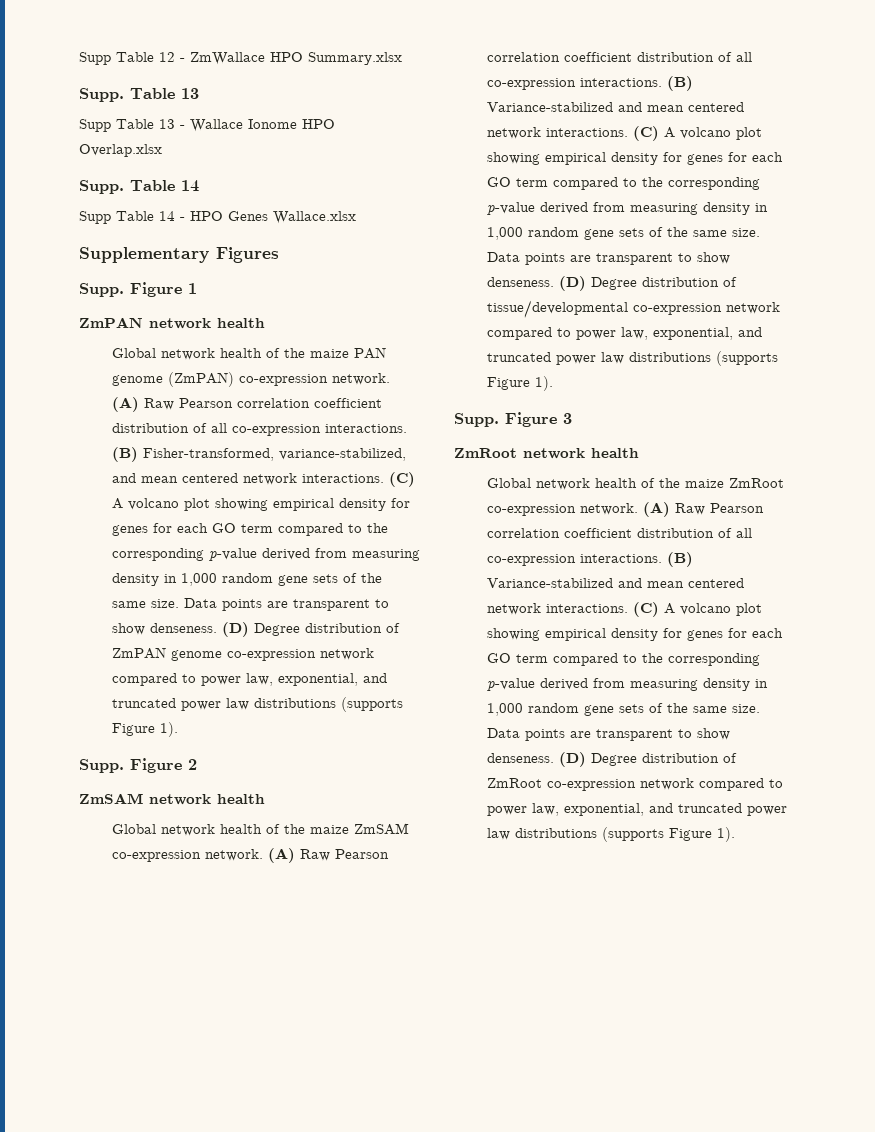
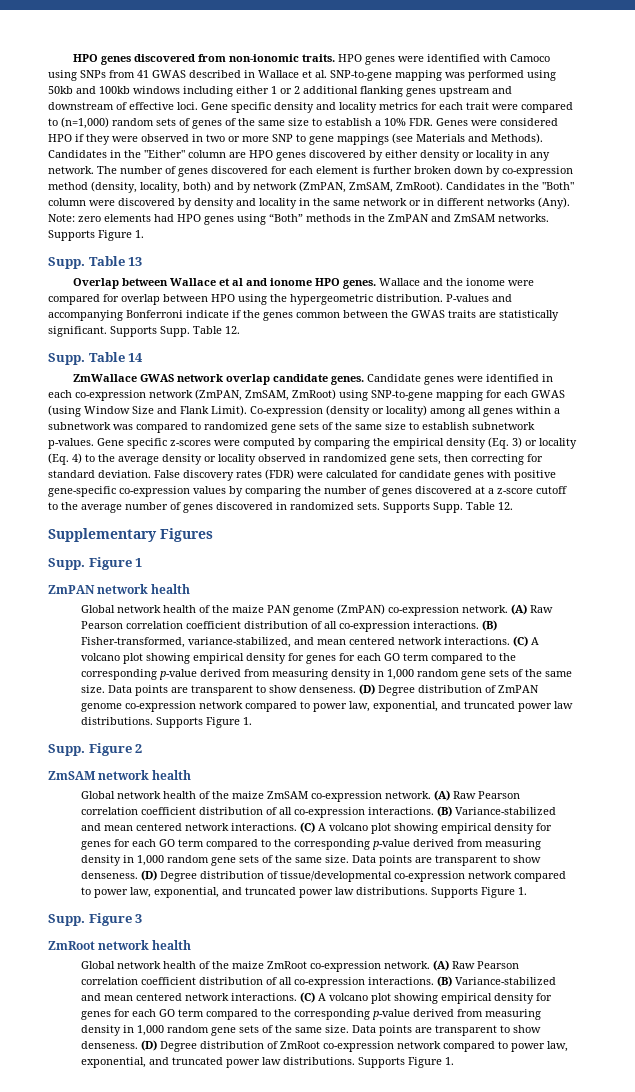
[79,52,402,65] [79,88,199,102] [79,119,335,132] [79,144,162,157] [79,180,199,194] [79,211,356,224] Supp Table 12 - ZmWallace HPO Summary.xlsx // Supp. Table 13 // Supp Table 13 - Wallace Ionome HPO Overlap.xlsx // Supp. Table 14 // Supp Table 14 - HPO Genes Wallace.xlsx -> [73,54,551,65] [48,70,556,81] [48,86,512,97] [48,102,573,113] [48,117,558,129] [48,133,543,145] [48,150,550,161] [48,166,573,177] [48,181,574,193] [48,197,570,209] [48,213,549,225] [48,230,144,241] [48,256,143,269] [73,278,535,289] [48,294,512,305] [48,310,559,321] [48,326,240,337] [48,352,144,365] [73,374,554,385] [48,389,565,401] [48,405,560,417] [48,422,535,433] [48,437,577,449] [48,453,543,465] [48,469,556,481] [48,486,567,497] [48,502,513,513] HPO genes discovered from non-ionomic traits. HPO genes were identified with Camoco using SNPs from 41 GWAS described in Wallace et al. SNP-to-gene mapping was performed using 50kb and 100kb windows including either 1 or 2 additional flanking genes upstream and downstream of effective loci. Gene specific density and locality metrics for each trait were compared to (n=1,000) random sets of genes of the same size to establish a 10% FDR. Genes were considered HPO if they were observed in two or more SNP to gene mappings (see Materials and Methods). Candidates in the "Either" column are HPO genes discovered by either density or locality in any network. The number of genes discovered for each element is further broken down by co-expression method (density, locality, both) and by network (ZmPAN, ZmSAM, ZmRoot). Candidates in the "Both" column were discovered by density and locality in the same network or in different networks (Any). Note: zero elements had HPO genes using “Both” methods in the ZmPAN and ZmSAM networks. Supports Figure 1. // Supp. Table 13 // Overlap between Wallace et al and ionome HPO genes. Wallace and the ionome were compared for overlap between HPO using the hypergeometric distribution. P-values and accompanying Bonferroni indicate if the genes common between the GWAS traits are statistically significant. Supports Supp. Table 12. // Supp. Table 14 // ZmWallace GWAS network overlap candidate genes. Candidate genes were identified in each co-expression network (ZmPAN, ZmSAM, ZmRoot) using SNP-to-gene mapping for each GWAS (using Window Size and Flank Limit). Co-expression (density or locality) among all genes within a subnetwork was compared to randomized gene sets of the same size to establish subnetwork p-values. Gene specific z-scores were computed by comparing the empirical density (Eq. 3) or locality (Eq. 4) to the average density or locality observed in randomized gene sets, then correcting for standard deviation. False discovery rates (FDR) were calculated for candidate genes with positive gene-specific co-expression values by comparing the number of genes discovered at a z-score cutoff to the average number of genes discovered in randomized sets. Supports Supp. Table 12.
[254,697,404,712] [112,722,179,737] distributions (supports Figure 1). -> [80,717,252,728] distributions. Supports Figure 1.
[629,351,779,366] [487,376,554,391] distributions (supports Figure 1). -> [355,887,527,898] distributions. Supports Figure 1.
[515,827,736,842] distributions (supports Figure 1). -> [282,1057,454,1068] distributions. Supports Figure 1.

